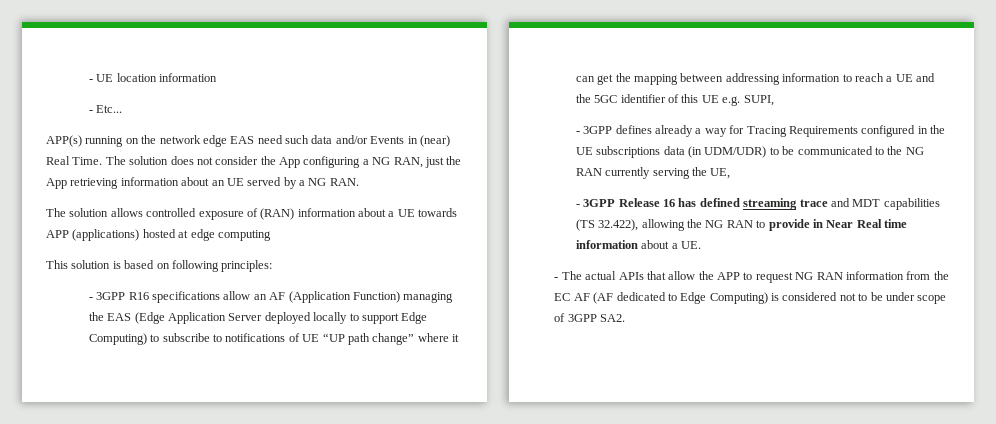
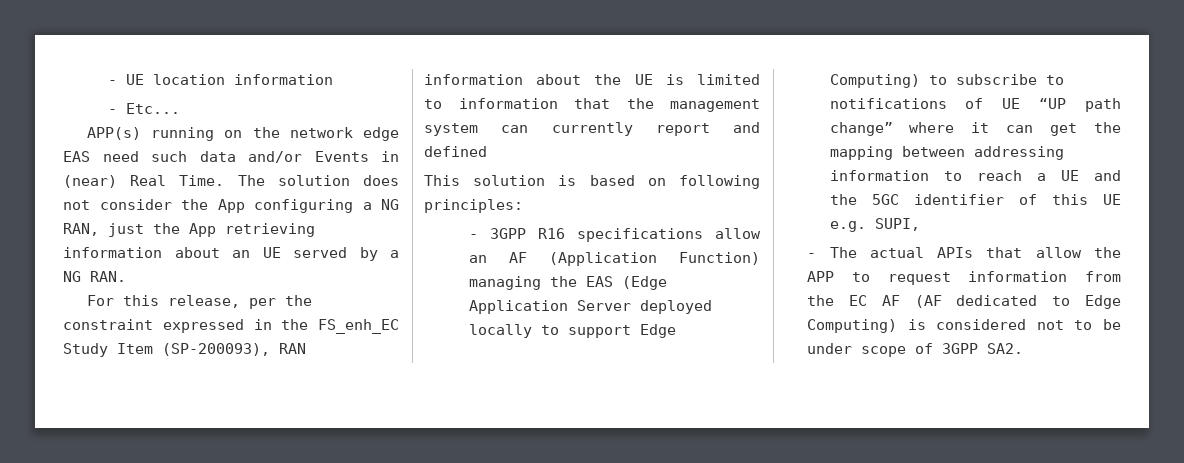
[46,208,458,220] [46,229,271,241] The solution allows controlled exposure of (RAN) information about a UE towards APP (applications) hosted at edge computing -> [86,295,312,309] [63,319,399,334] [63,343,306,357] [424,74,760,85] [424,98,760,112] [424,122,760,136] [424,146,487,157] For this release, per the constraint expressed in the FS_enh_EC Study Item (SP-200093), RAN information about the UE is limited to information that the management system can currently report and defined
[575,125,946,137] [575,146,924,158] [575,167,731,179] [575,198,940,210] [575,219,908,231] [575,240,702,249] // - 3GPP defines already a way for Tracing Requirements configured in the UE subscriptions data (in UDM/UDR) to be communicated to the NG RAN currently serving the UE, // - 3GPP Release 16 has defined streaming trace and MDT capabilities (TS 32.422), allowing the NG RAN to provide in Near Real time information about a UE. -> (920, 224) none
[795,272,843,280] NG RAN -> (951, 278) none

